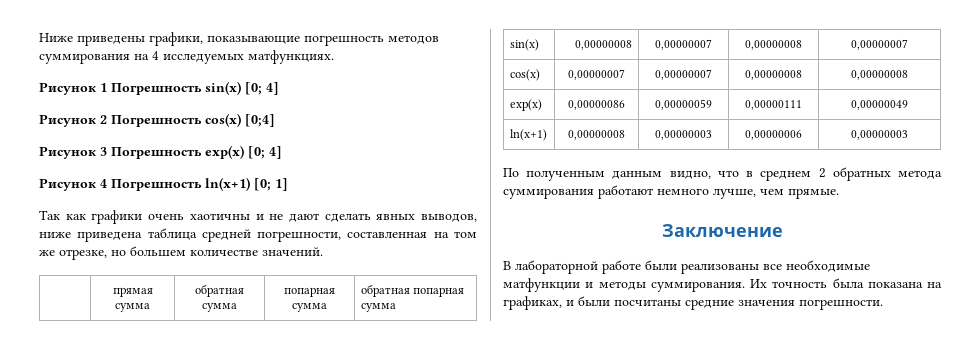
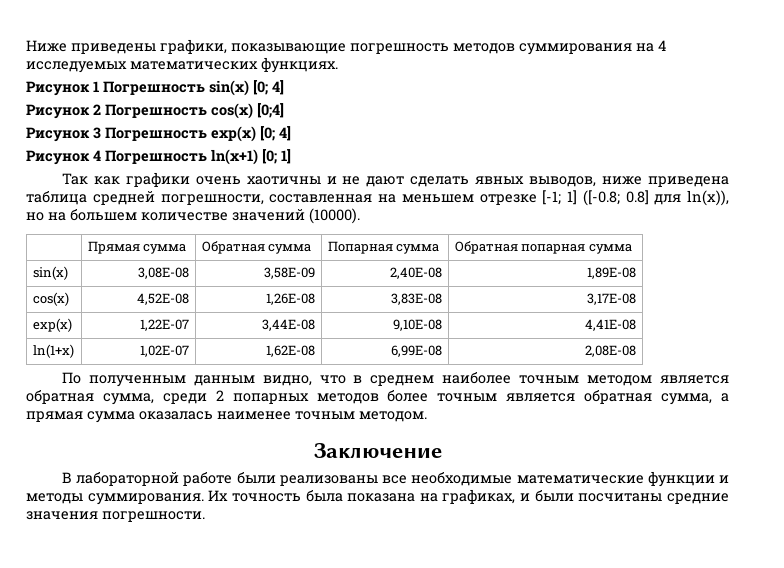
[248,50,334,64] матфункциях. -> [130,57,338,73] математических функциях.
[453,231,477,238] [39,246,323,260] [112,287,153,297] [115,303,150,312] [195,284,244,297] [202,303,237,312] [284,287,335,297] [292,303,327,312] [360,284,410,297] том же отрезке, но большем количестве значений. // | прямая сумма | обратная сумма | попарная сумма | обратная -> [401,190,729,206] [26,208,360,224] [87,241,187,254] [201,241,312,254] [327,241,440,254] [454,241,518,254] меньшем отрезке [-1; 1] ([-0.8; 0.8] для ln(x)), но на большем количестве значений (10000). // | Прямая сумма | Обратная сумма | Попарная сумма | Обратная
[575,40,633,50] [655,39,712,50] [745,40,802,50] [851,39,908,50] [509,69,540,81] [568,69,625,80] [655,69,712,80] [745,70,802,80] [851,70,908,80] [509,99,542,111] [568,100,625,110] [655,99,712,110] [745,100,802,110] [851,100,908,110] [509,129,547,141] [568,130,625,140] [655,130,712,140] [745,130,802,140] [851,130,908,140] 0,00000008 | 0,00000007 | 0,00000008 | 0,00000007 // cos(x) | 0,00000007 | 0,00000007 | 0,00000008 | 0,00000008 // exp(x) | 0,00000086 | 0,00000059 | 0,00000111 | 0,00000049 // ln(x+1) | 0,00000008 | 0,00000003 | 0,00000006 | 0,00000003 -> [138,267,190,279] [264,267,316,279] [390,267,443,279] [587,267,637,279] [32,292,69,306] [137,293,190,305] [266,293,316,305] [391,293,443,305] [587,293,637,305] [32,318,72,332] [140,319,190,331] [262,319,316,331] [393,319,443,331] [585,319,637,331] [32,344,74,358] [140,345,190,357] [266,345,316,357] [391,345,443,357] [585,345,637,357] 3,08E-08 | 3,58E-09 | 2,40E-08 | 1,89E-08 // cos(x) | 4,52E-08 | 1,26E-08 | 3,83E-08 | 3,17E-08 // exp(x) | 1,22E-07 | 3,44E-08 | 9,10E-08 | 4,41E-08 // ln(1+x) | 1,02E-07 | 1,62E-08 | 6,99E-08 | 2,08E-08
[818,167,942,181] [503,185,839,199] 2 обратных метода суммирования работают немного лучше, чем прямые. -> [442,372,729,386] [26,390,729,405] [26,411,427,423] наиболее точным методом является обратная сумма, среди 2 попарных методов более точным является обратная сумма, а прямая сумма оказалась наименее точным методом.
[503,278,580,292] матфункции -> [516,471,715,487] математические функции

